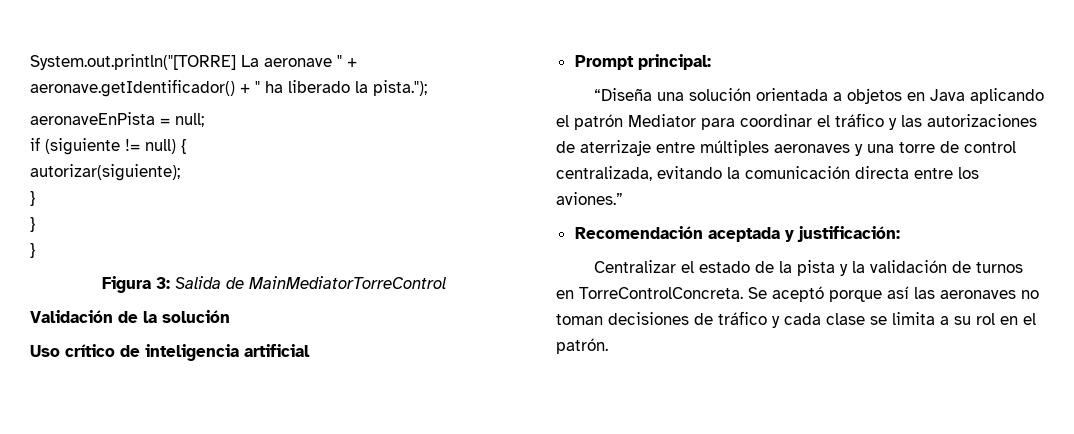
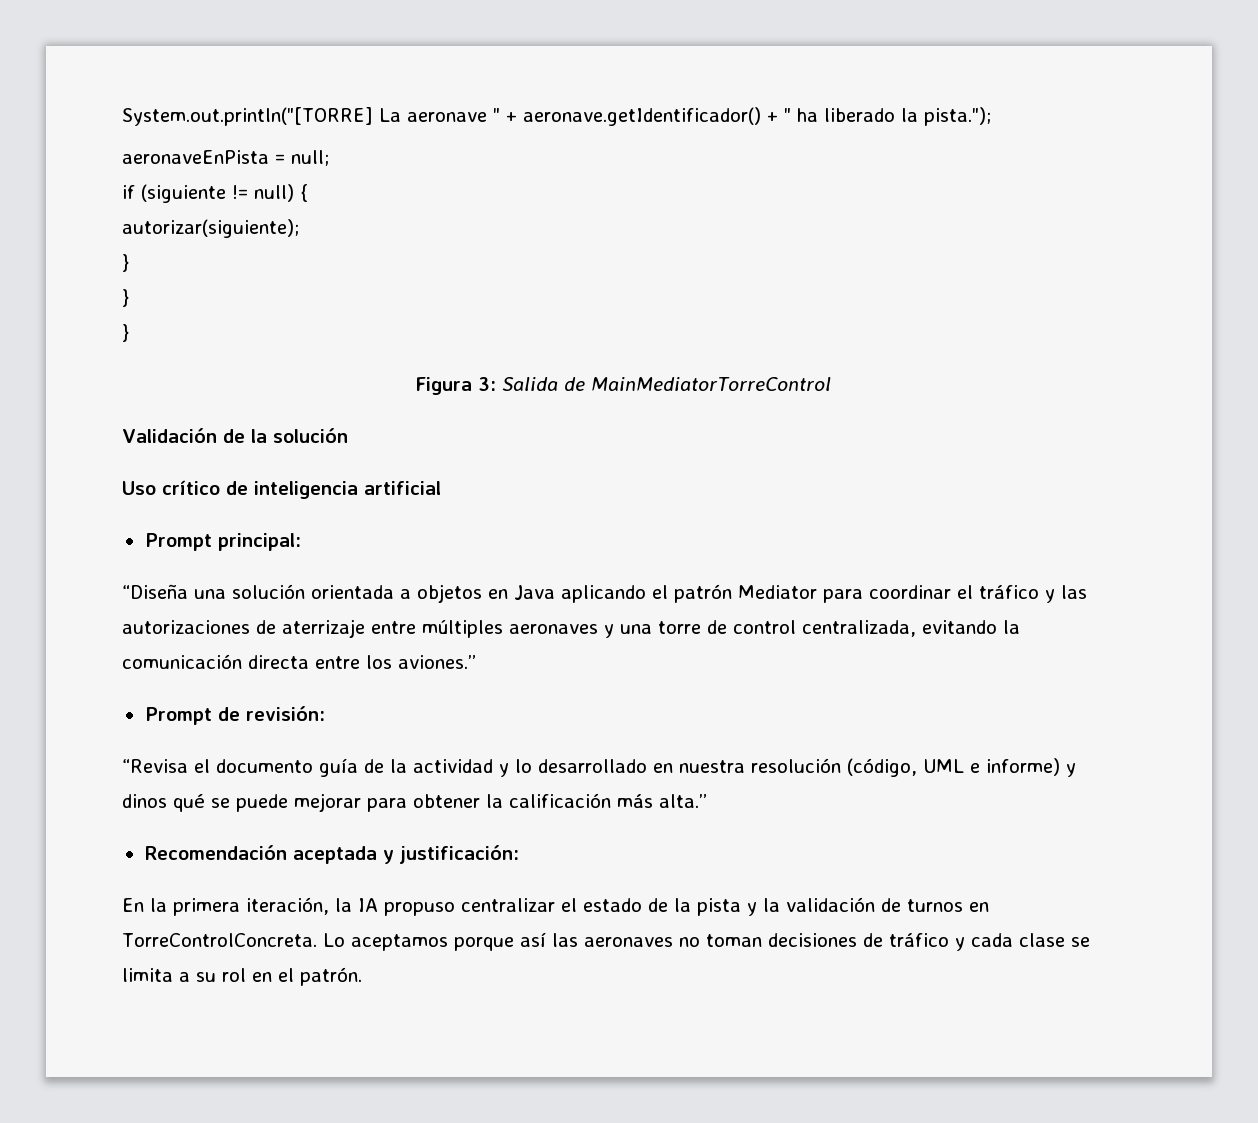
[574,226,900,242] [593,260,676,273] Recomendación aceptada y justificación: // Centralizar -> [144,706,325,725] [122,758,1076,777] [122,793,707,812] [144,845,519,864] [122,897,555,916] Prompt de revisión: // “Revisa el documento guía de la actividad y lo desarrollado en nuestra resolución (código, UML e informe) y dinos qué se puede mejorar para obtener la calificación más alta.” // Recomendación aceptada y justificación: // En la primera iteración, la IA propuso centralizar
[748,286,824,302] Se aceptó -> [322,933,448,951] Lo aceptamos

